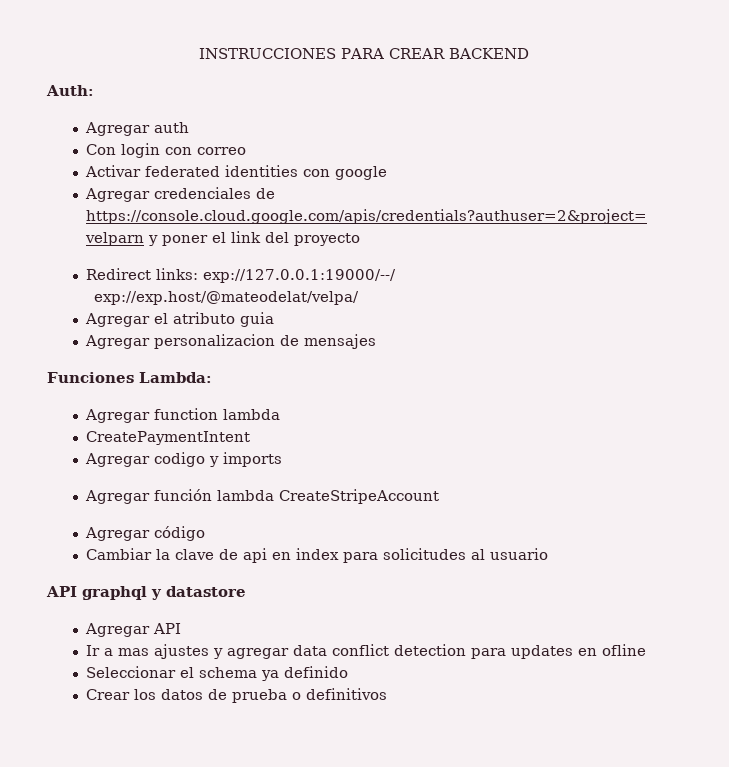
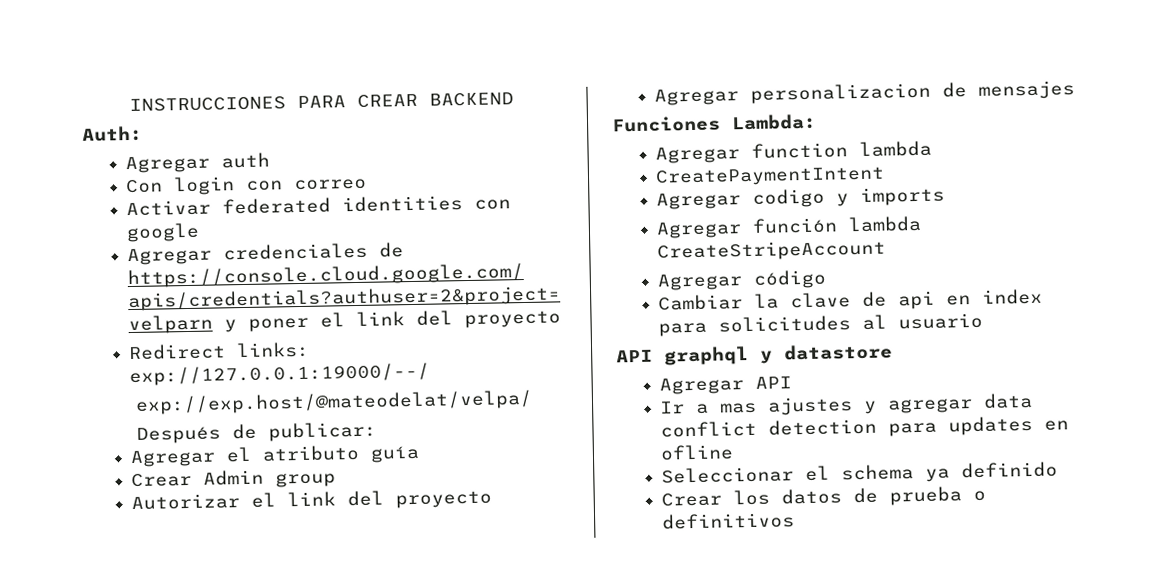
(359, 298) none -> [135,421,377,444] // Después de publicar:
[240,312,275,327] guia -> [370,445,421,463] [131,469,337,488] [131,490,493,511] guía // Crear Admin group // Autorizar el link del proyecto

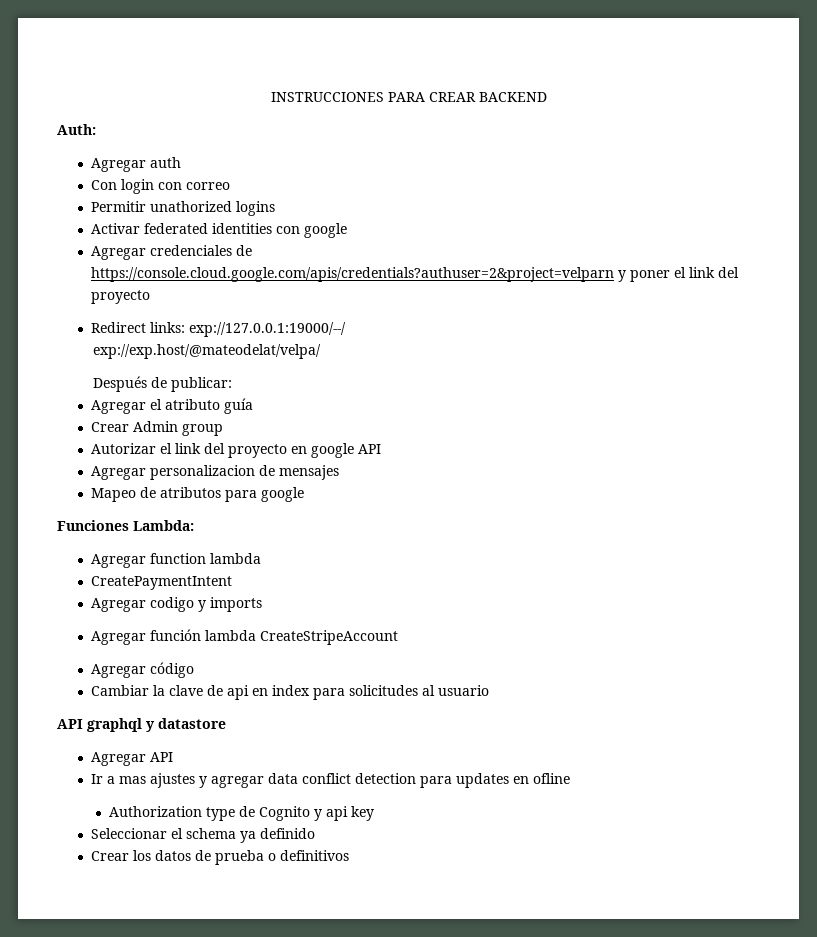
(368, 184) none -> [90,201,275,216] // Permitir unathorized logins
(493, 499) none -> [290,443,381,458] en google API
(1076, 90) none -> [90,487,304,502] // Mapeo de atributos para google
(735, 452) none -> [108,806,374,821] // Authorization type de Cognito y api key

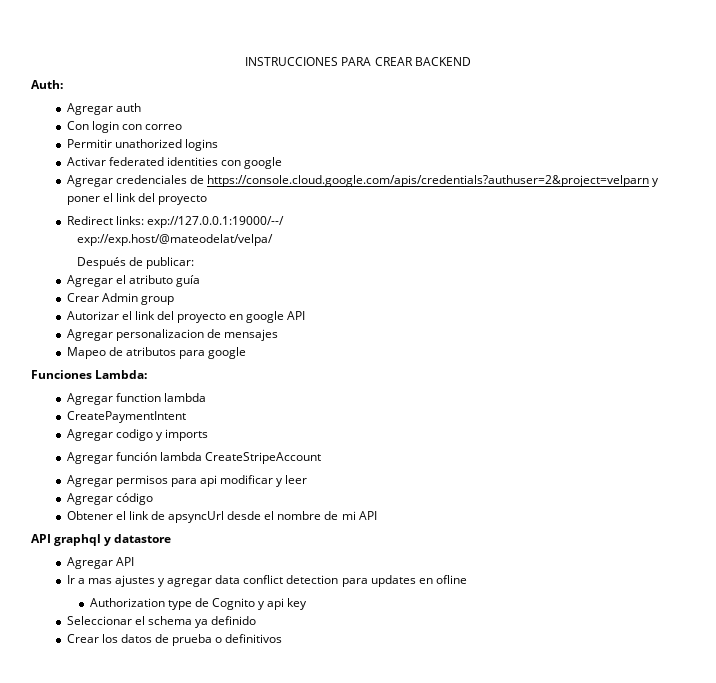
[149,662,194,678] [90,685,489,700] código // Cambiar la clave de api en index para solicitudes al usuario -> [115,475,308,487] [66,493,153,505] [66,511,377,523] permisos para api modificar y leer // Agregar código // Obtener el link de apsyncUrl desde el nombre de mi API

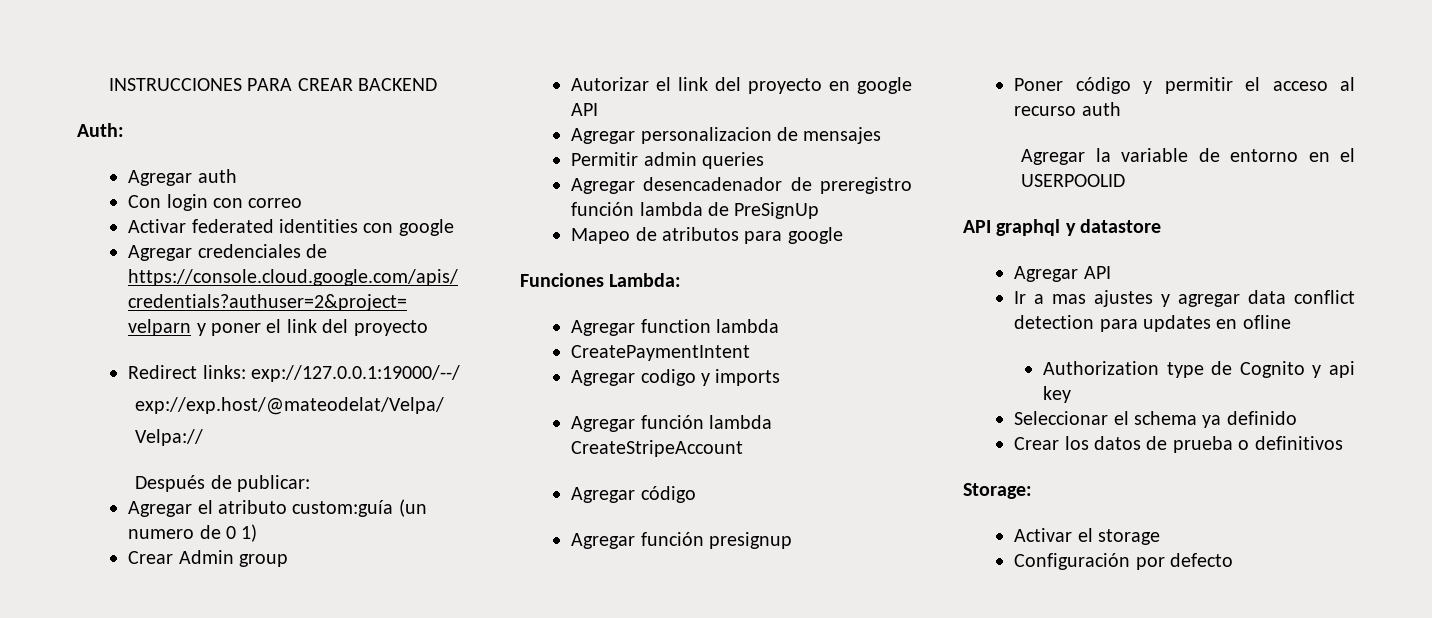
[66,139,218,151] // Permitir unathorized logins -> (303, 203) none
[76,234,273,246] exp://exp.host/@mateodelat/velpa/ -> [135,397,445,415] [135,429,204,446] exp://exp.host/@mateodelat/Velpa/ // Velpa://
[175,275,200,287] guía -> [292,499,427,517] [128,524,258,542] custom:guía (un numero de 0 1)
(278, 335) none -> [571,152,765,169] [571,177,912,194] [571,202,820,219] // Permitir admin queries // Agregar desencadenador de preregistro función lambda de PreSignUp
[115,475,308,487] [66,493,153,505] [66,511,377,523] permisos para api modificar y leer // Agregar código // Obtener el link de apsyncUrl desde el nombre de mi API -> [640,486,696,503] [571,532,793,549] [1014,77,1355,94] [1014,102,1121,116] [1021,148,1355,165] [1021,174,1126,187] código // Agregar función presignup // Poner código y permitir el acceso al recurso auth // Agregar la variable de entorno en el USERPOOLID
(283, 638) none -> [963,483,1032,499] [1014,528,1161,545] [1014,553,1234,570] // Storage: // Activar el storage // Configuración por defecto

